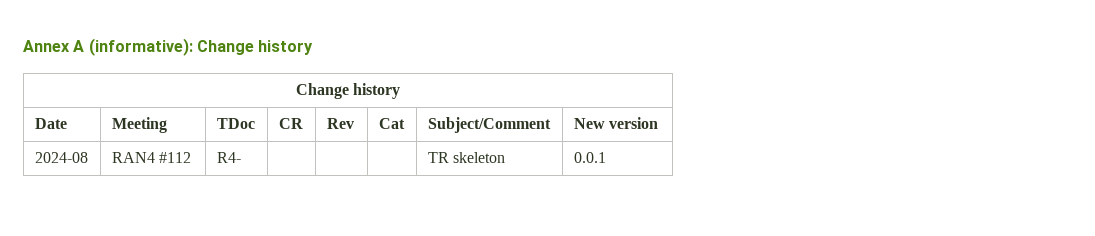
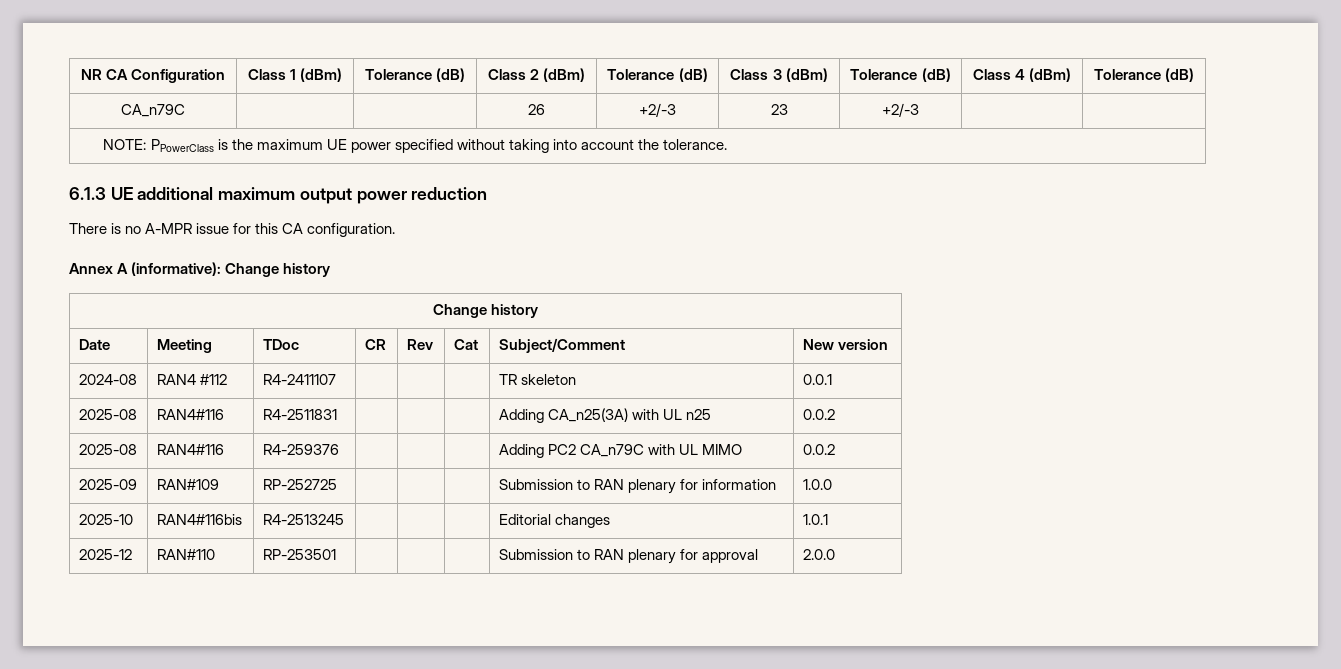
(23, 46) none -> [80,69,226,83] [247,68,343,82] [364,68,466,82] [487,68,586,82] [607,68,708,82] [730,68,828,82] [850,68,951,82] [972,68,1072,82] [1093,68,1195,82] [121,104,185,117] [528,104,545,115] [639,103,676,117] [770,104,788,115] [882,103,919,117] [103,139,728,153] [69,187,488,204] [69,223,396,237] NR CA Configuration | Class 1 (dBm) | Tolerance (dB) | Class 2 (dBm) | Tolerance (dB) | Class 3 (dBm) | Tolerance (dB) | Class 4 (dBm) | Tolerance (dB) // CA_n79C | | | 26 | +2/-3 | 23 | +2/-3 | | // NOTE: PPowerClass is the maximum UE power specified without taking into account the tolerance. // 6.1.3 UE additional maximum output power reduction // There is no A-MPR issue for this CA configuration. //
[216,152,241,163] R4- -> [262,374,336,385] R4-2411107
(606, 157) none -> [78,409,137,420] [156,409,224,420] [262,409,337,420] [498,408,712,423] [802,409,835,420] [78,444,137,455] [156,444,224,455] [262,444,339,455] [498,444,743,458] [802,444,835,455] [78,479,137,490] [156,479,219,490] [262,479,337,490] [498,479,777,494] [802,479,832,490] [78,514,133,525] [156,514,242,525] [262,514,344,525] [498,514,611,528] [802,514,828,525] [78,549,132,560] [156,549,215,560] [262,549,336,560] [498,549,759,564] [802,549,835,560] // 2025-08 | RAN4#116 | R4-2511831 | | | | Adding CA_n25(3A) with UL n25 | 0.0.2 // 2025-08 | RAN4#116 | R4-259376 | | | | Adding PC2 CA_n79C with UL MIMO | 0.0.2 // 2025-09 | RAN#109 | RP-252725 | | | | Submission to RAN plenary for information | 1.0.0 // 2025-10 | RAN4#116bis | R4-2513245 | | | | Editorial changes | 1.0.1 // 2025-12 | RAN#110 | RP-253501 | | | | Submission to RAN plenary for approval | 2.0.0

